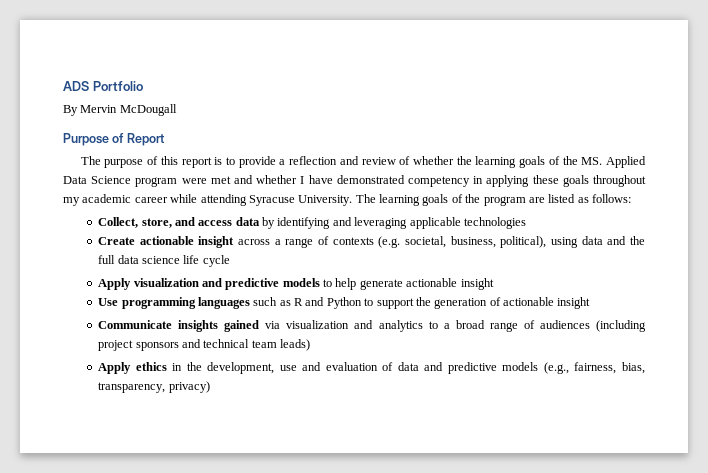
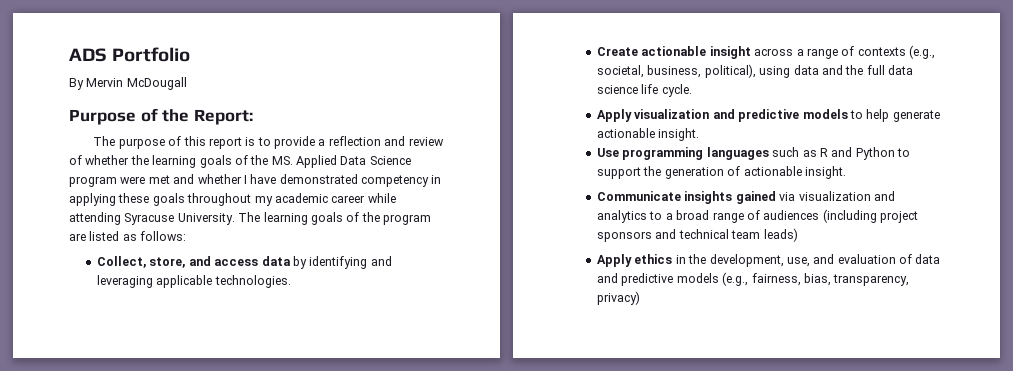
[126,133,165,146] Report -> [162,109,253,125] the Report:
[463,217,526,229] technologies -> [214,275,291,288] technologies.
[378,236,401,248] (e.g. -> [909,45,936,59] (e.g.,
[202,255,230,267] cycle -> [661,84,692,97] cycle.
[460,278,494,290] insight -> [658,128,700,141] insight.
[557,297,591,309] insight -> [804,166,846,179] insight.
[279,365,297,371] use -> [786,257,810,267] use,

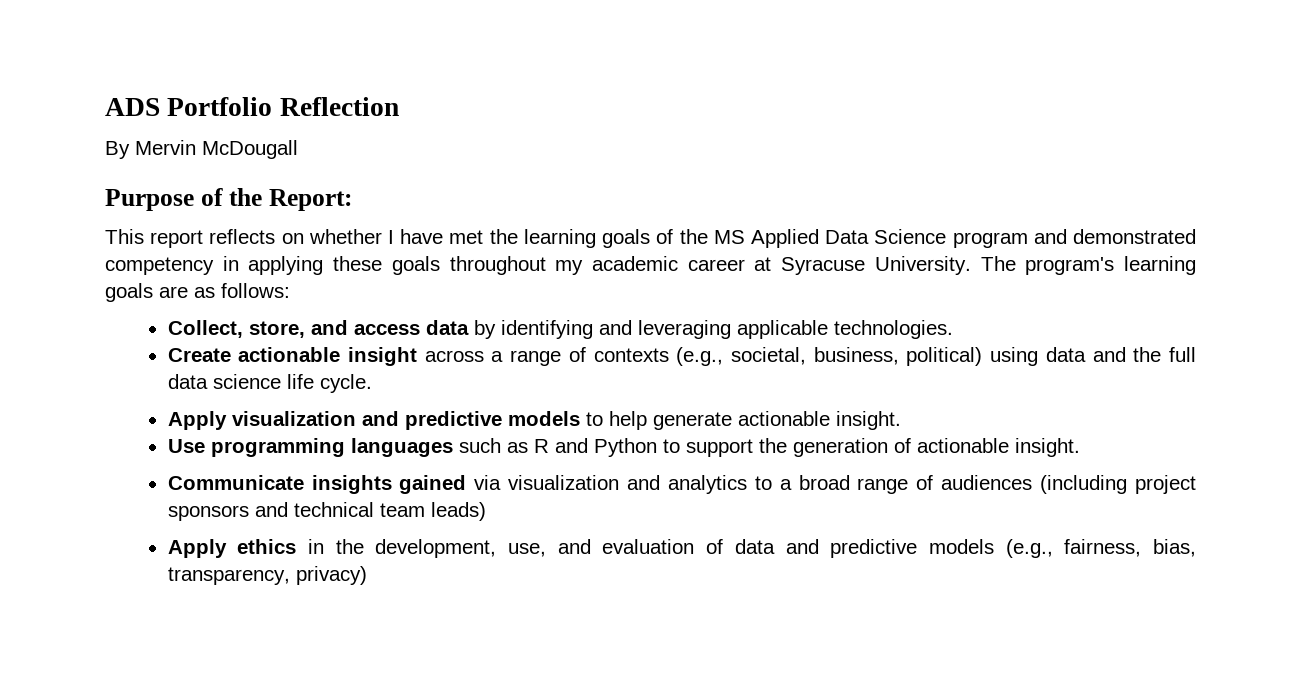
(191, 54) none -> [279,97,399,116] Reflection
[93,136,444,149] [69,155,130,165] The purpose of this report is to provide a reflection and review of whether -> [105,229,484,248] This report reflects on whether I have met
[271,156,293,165] MS. -> [713,230,745,244] MS
[120,174,277,184] were met and whether I have -> [1033,229,1067,244] and
[367,193,396,203] [69,212,121,225] while attending -> [754,257,772,271] at
[263,212,431,225] [69,231,120,241] learning goals of the program are listed -> [1025,256,1196,275] [105,283,188,302] program's learning goals are
[704,64,756,78] political), -> [906,347,983,366] political)

